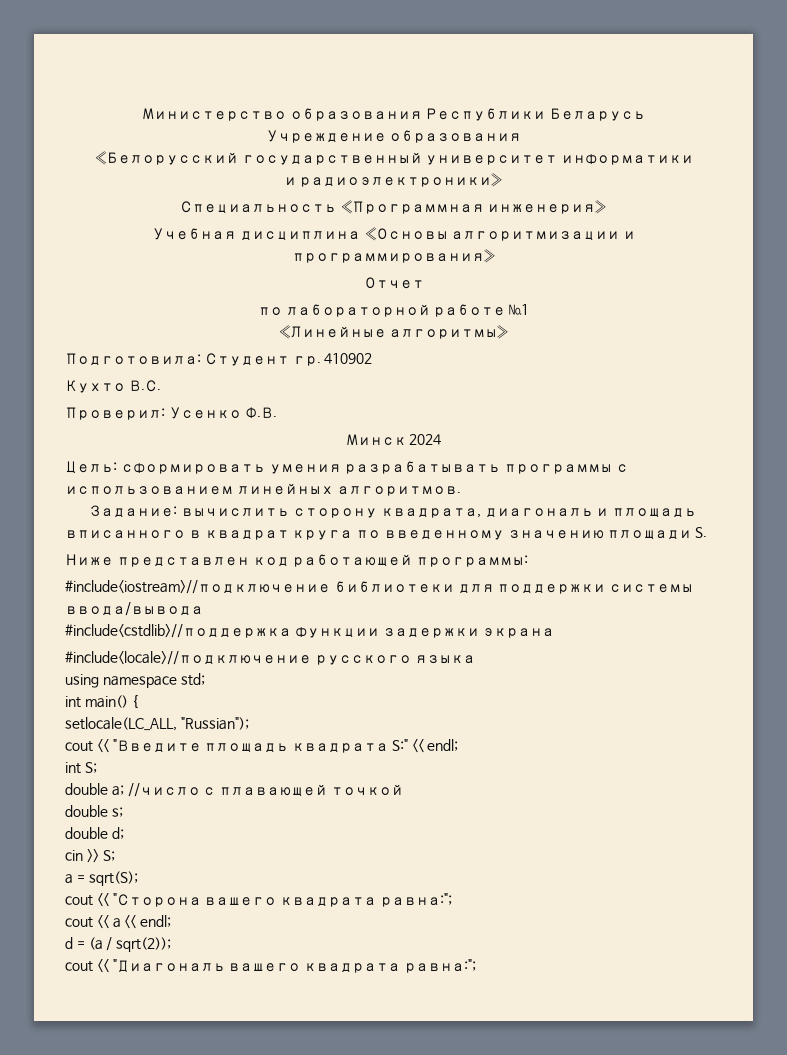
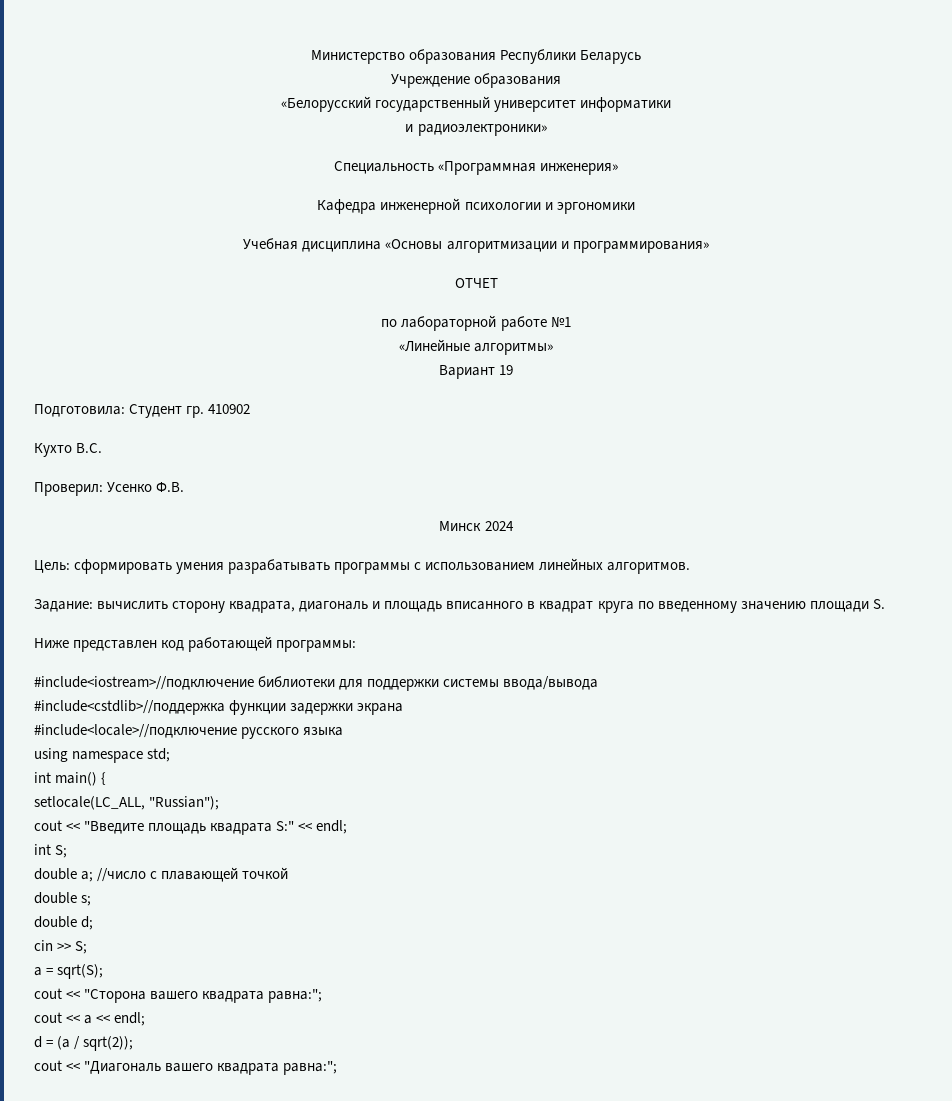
(608, 207) none -> [317,198,635,214] // Кафедра инженерной психологии и эргономики
[363,277,424,289] Отчет -> [454,278,498,288] ОТЧЕТ
(510, 332) none -> [438,365,514,379] // Вариант 19

